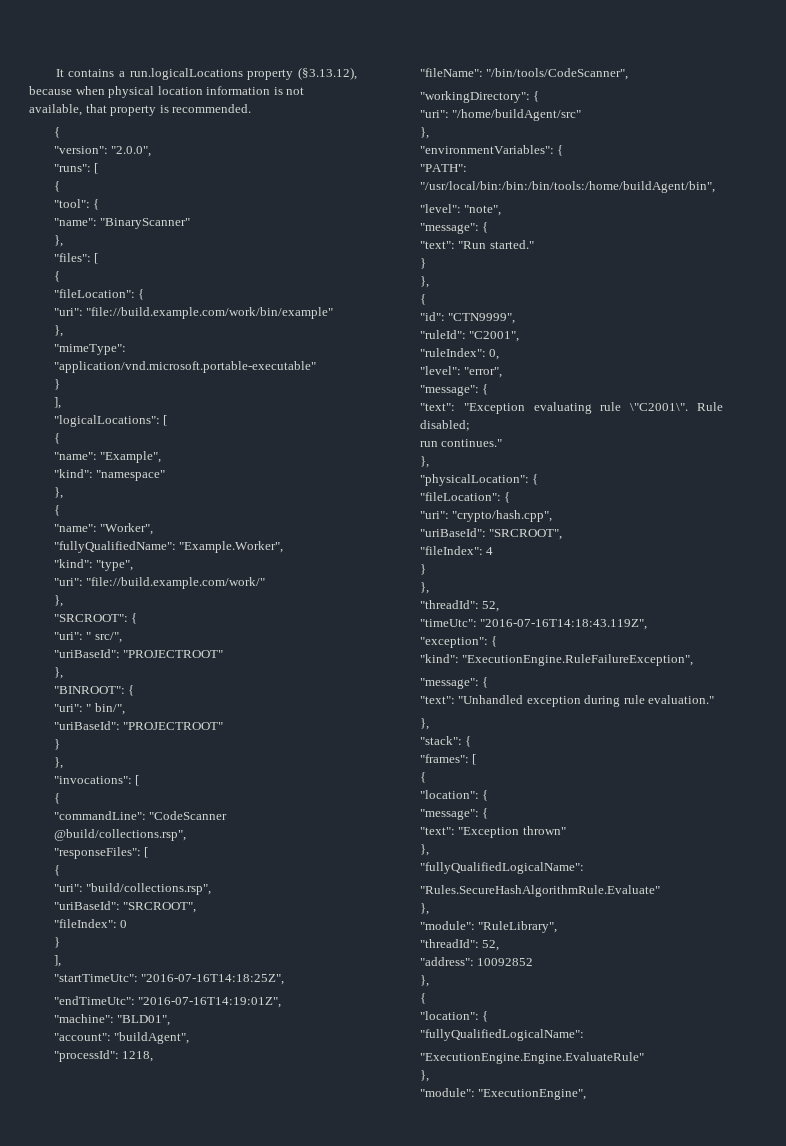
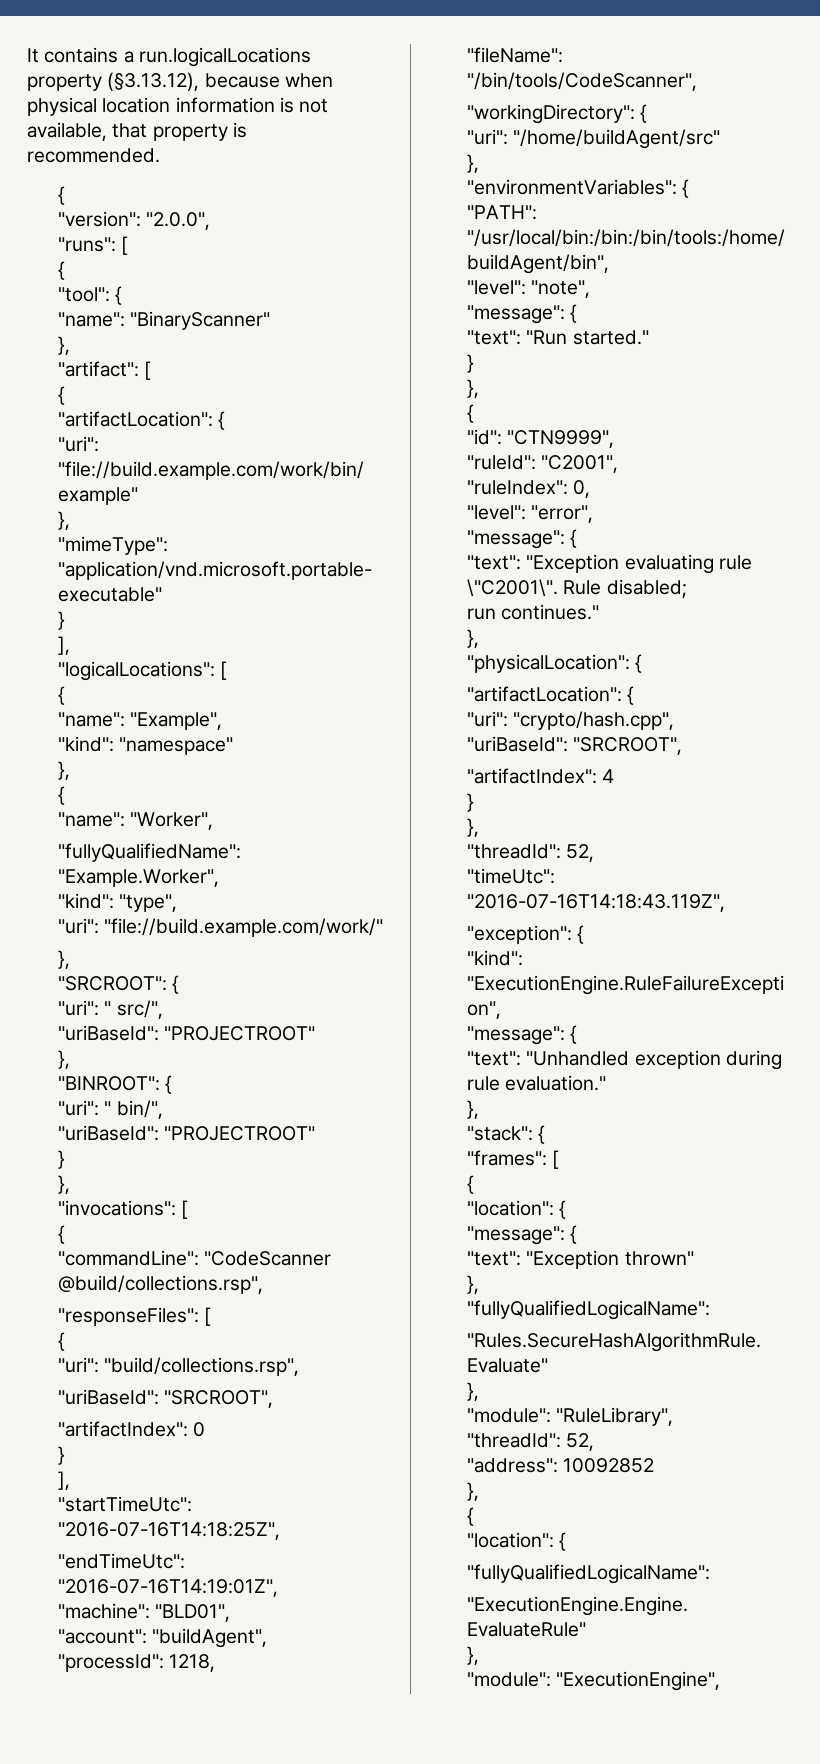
[53,253,99,264] [53,271,60,282] [53,289,135,298] "files": [ // { // "fileLocation": -> [58,361,152,380] [58,386,66,405] [58,411,214,427] "artifact": [ // { // "artifactLocation":
[53,919,117,928] "fileIndex": -> [58,1421,189,1437] "artifactIndex":
[419,492,501,501] "fileLocation": -> [467,686,623,702] "artifactLocation":
[419,546,483,555] "fileIndex": -> [467,768,598,784] "artifactIndex":

